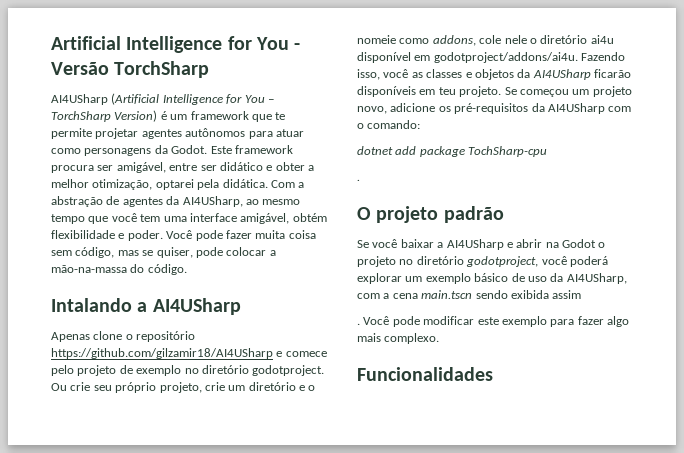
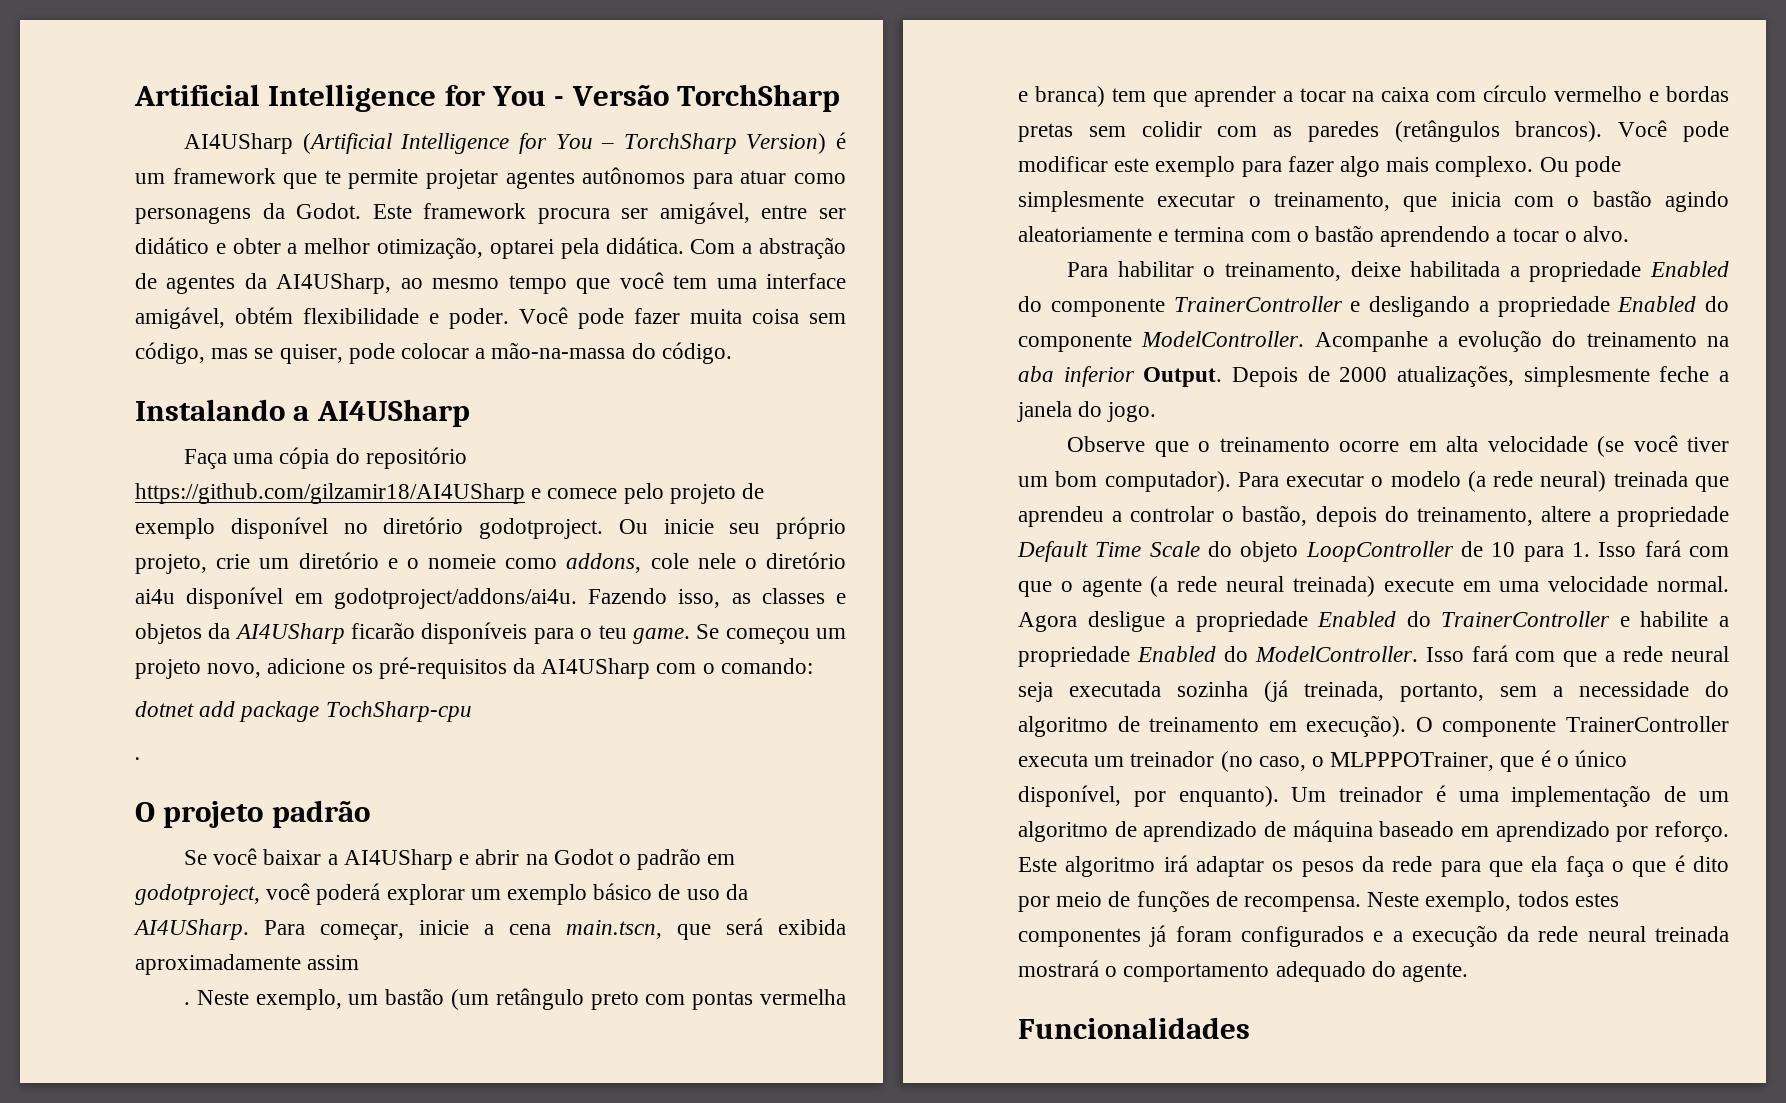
[51,298,132,312] Intalando -> [135,399,285,421] Instalando
[51,331,133,342] Apenas clone o -> [184,447,360,469] Faça uma cópia do
(182, 370) none -> [230,517,328,539] disponível
[70,382,91,391] crie -> [663,519,714,534] inicie
[383,69,409,78] você -> (721, 598) none
[419,86,502,97] em teu projeto. -> [533,625,690,644] para o teu game.
[357,256,464,267] projeto no diretório -> [637,848,736,870] padrão em
[566,273,627,284] [357,290,582,299] [357,323,360,325] AI4USharp, com a cena main.tscn sendo exibida assim // . -> [133,918,846,940] [135,954,360,975] [184,988,846,1010] [1018,85,1729,107] [1018,120,1603,142] AI4USharp. Para começar, inicie a cena main.tscn, que será exibida aproximadamente assim // . Neste exemplo, um bastão (um retângulo preto com pontas vermelha e branca) tem que aprender a tocar na caixa com círculo vermelho e bordas pretas sem colidir com as paredes (retângulos brancos).
(440, 338) none -> [1539,156,1621,177] [1018,190,1729,212] [1018,225,1630,247] [1067,261,1729,282] [1018,296,1729,317] [1018,330,1729,352] [1018,365,1729,387] [1017,401,1157,422] [1067,435,1730,457] [1018,471,1729,492] [1018,505,1729,527] [1017,540,1729,562] [1018,576,1729,597] [1018,611,1729,632] [1018,645,1729,667] [1018,680,1729,702] [1018,715,1729,737] [1018,750,1628,772] [1018,785,1729,807] [1018,820,1729,842] [1018,855,1729,877] [1018,890,1619,912] [1018,925,1729,947] [1018,960,1469,982] Ou pode simplesmente executar o treinamento, que inicia com o bastão agindo aleatoriamente e termina com o bastão aprendendo a tocar o alvo. // Para habilitar o treinamento, deixe habilitada a propriedade Enabled do componente TrainerController e desligando a propriedade Enabled do componente ModelController. Acompanhe a evolução do treinamento na aba inferior Output. Depois de 2000 atualizações, simplesmente feche a janela do jogo. // Observe que o treinamento ocorre em alta velocidade (se você tiver um bom computador). Para executar o modelo (a rede neural) treinada que aprendeu a controlar o bastão, depois do treinamento, altere a propriedade Default Time Scale do objeto LoopController de 10 para 1. Isso fará com que o agente (a rede neural treinada) execute em uma velocidade normal. Agora desligue a propriedade Enabled do TrainerController e habilite a propriedade Enabled do ModelController. Isso fará com que a rede neural seja executada sozinha (já treinada, portanto, sem a necessidade do algoritmo de treinamento em execução). O componente TrainerController executa um treinador (no caso, o MLPPPOTrainer, que é o único disponível, por enquanto). Um treinador é uma implementação de um algoritmo de aprendizado de máquina baseado em aprendizado por reforço. Este algoritmo irá adaptar os pesos da rede para que ela faça o que é dito por meio de funções de recompensa. Neste exemplo, todos estes componentes já foram configurados e a execução da rede neural treinada mostrará o comportamento adequado do agente.

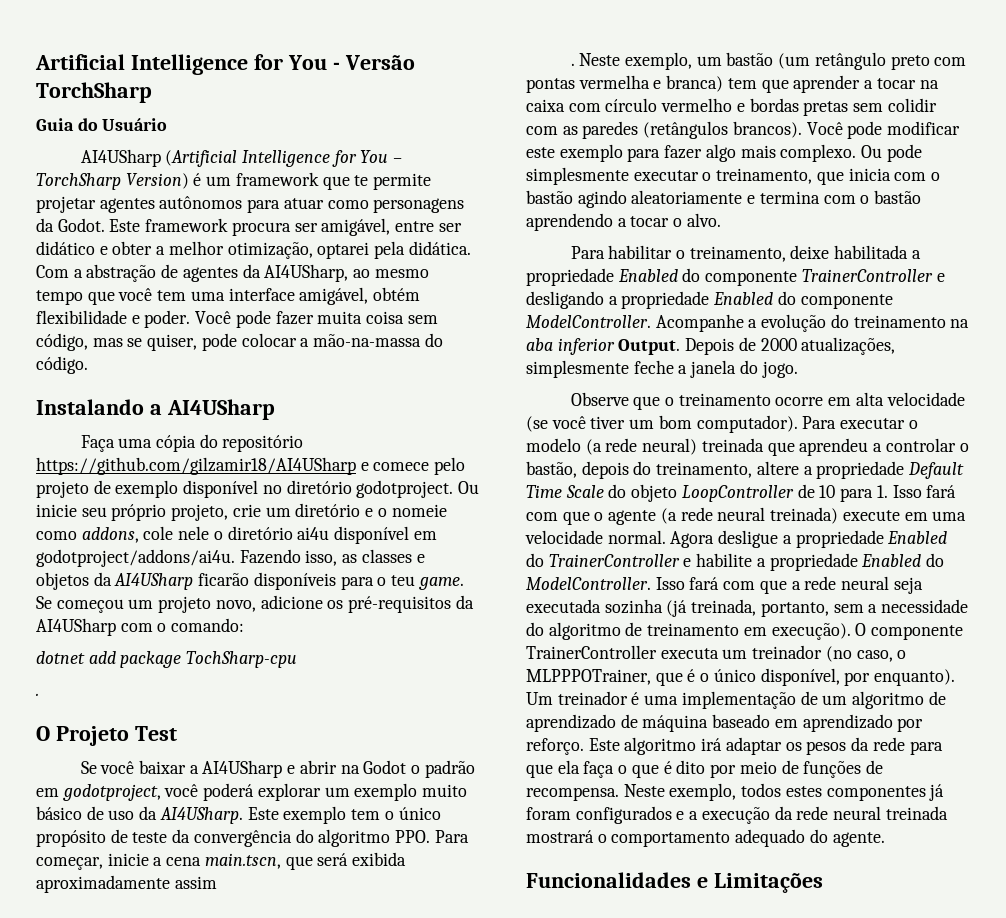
(841, 98) none -> [36,118,168,131] // Guia do Usuário
[163,800,370,828] projeto padrão -> [55,726,177,746] Projeto Test
(588, 894) none -> [422,784,468,797] muito
(249, 929) none -> [247,806,441,824] [36,829,431,847] Este exemplo tem o único propósito de teste da convergência do algoritmo PPO.
(1250, 1028) none -> [696,873,823,893] e Limitações

